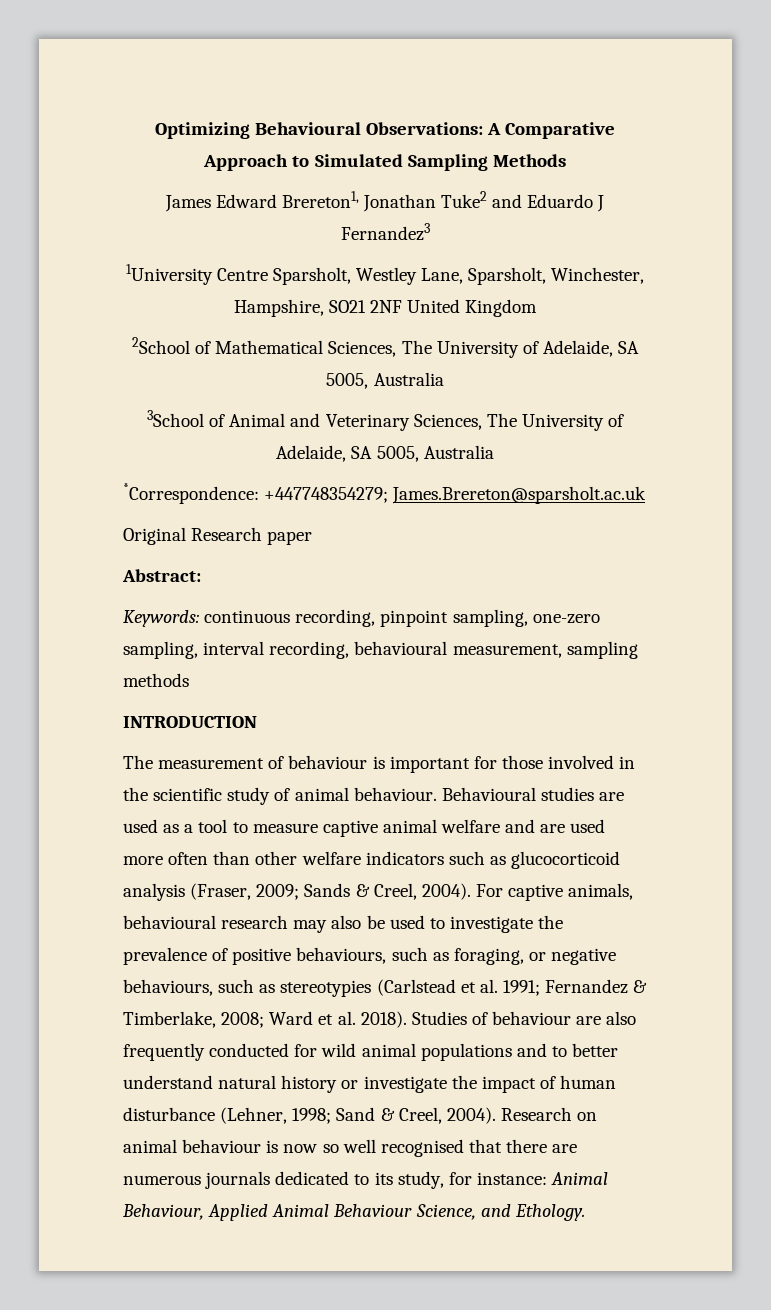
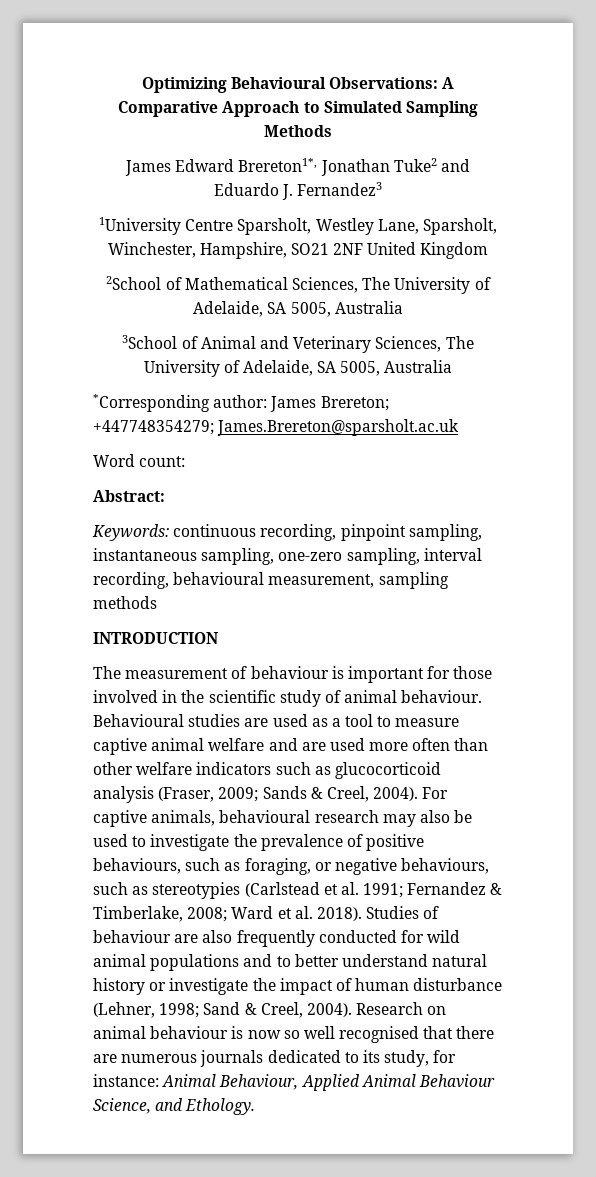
[281,191,359,208] Brereton1, -> [238,158,318,172] Brereton1*,
[597,195,605,212] J -> [282,184,293,200] J.
[123,483,259,504] *Correspondence: -> [93,394,389,412] *Corresponding author: James Brereton;
[123,527,313,545] Original Research paper -> [93,454,186,467] Word count:
(528, 618) none -> [93,548,275,565] instantaneous sampling,

